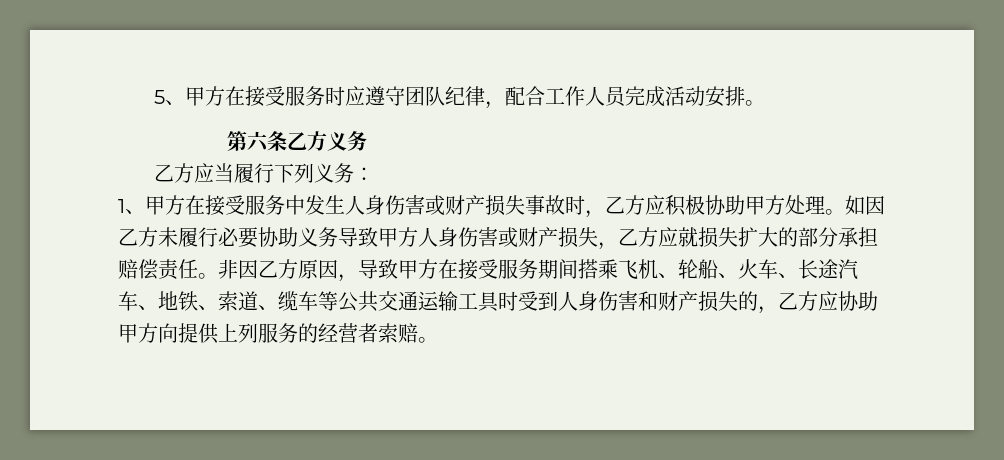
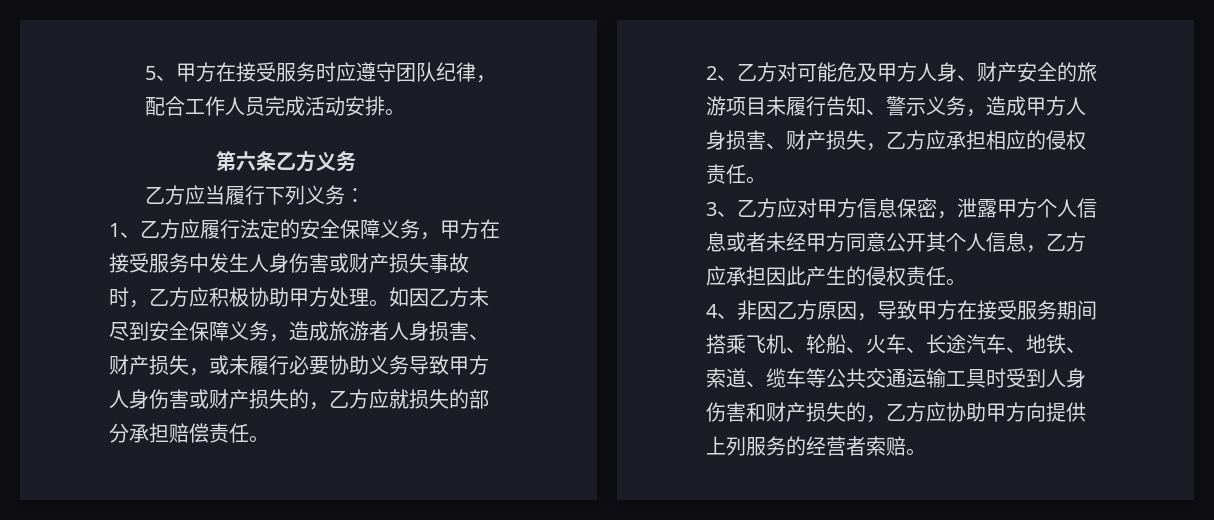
(145, 211) none -> [140,219,440,240] 乙方应履行法定的安全保障义务，
(178, 237) none -> [109,321,489,342] [109,355,249,376] 尽到安全保障义务，造成旅游者人身损害、财产损失，或未
(598, 237) none -> [289,389,309,409] 的
[738,227,778,247] 扩大 -> (449, 399) none
(218, 276) none -> [706,62,1097,82] [706,96,1086,117] [706,130,1086,151] [706,164,766,184] [706,198,1097,219] [706,232,1086,253] [706,266,966,286] [706,304,737,319] // 2、乙方对可能危及甲方人身、财产安全的旅游项目未履行告知、警示义务，造成甲方人身损害、财产损失，乙方应承担相应的侵权责任。 // 3、乙方应对甲方信息保密，泄露甲方个人信息或者未经甲方同意公开其个人信息，乙方应承担因此产生的侵权责任。 // 4、

